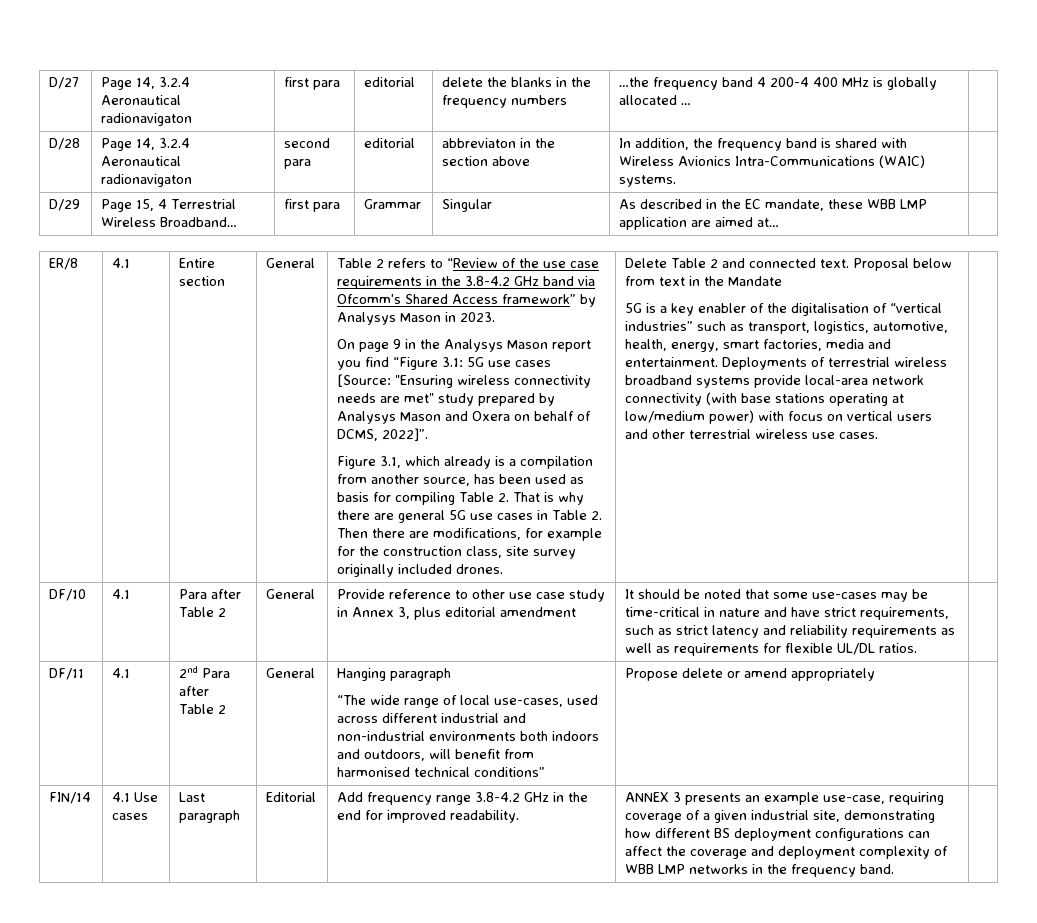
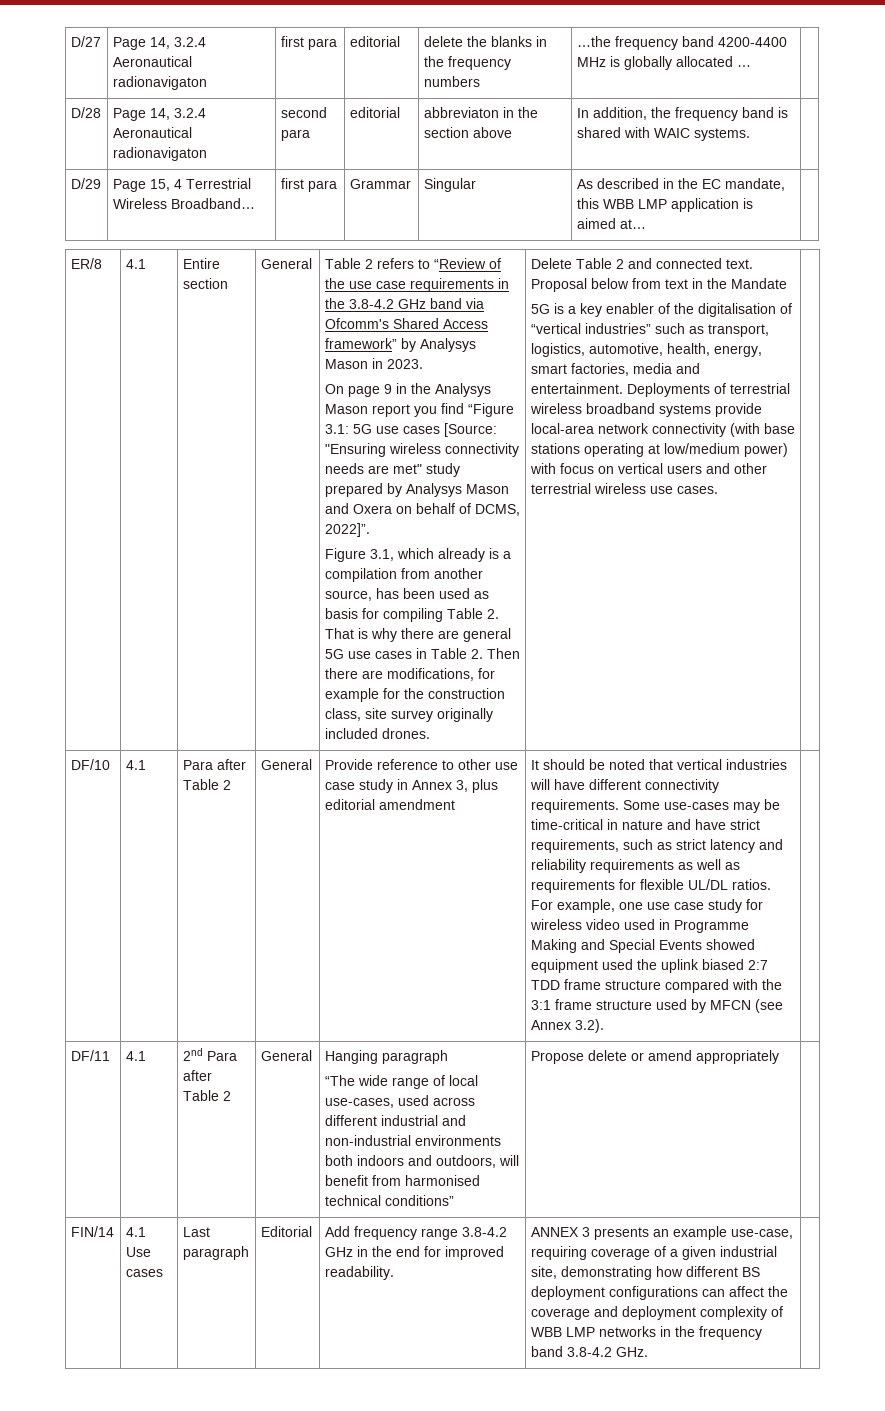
[757,77,839,87] 4 200-4 400 -> [717,37,787,47] 4200-4400
[619,155,926,168] Wireless Avionics Intra-Communications (WAIC) -> [653,128,690,138] WAIC
[828,199,864,209] these -> [576,198,599,209] this
[691,220,712,227] are -> [742,198,753,209] is
[773,592,809,599] some -> [676,759,787,770] [529,779,719,793] [530,799,660,813] vertical industries will have different connectivity requirements. Some
(918, 648) none -> [530,899,763,913] [529,919,749,933] [530,939,755,953] [530,959,768,973] [530,979,782,993] [530,999,783,1013] [530,1019,604,1033] For example, one use case study for wireless video used in Programme Making and Special Events showed equipment used the uplink biased 2:7 TDD frame structure compared with the 3:1 frame structure used by MFCN (see Annex 3.2).
[860,864,895,874] band. -> [530,1346,648,1357] band 3.8-4.2 GHz.

